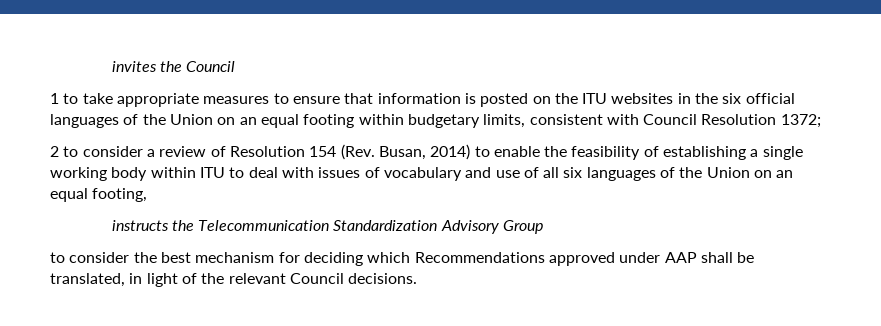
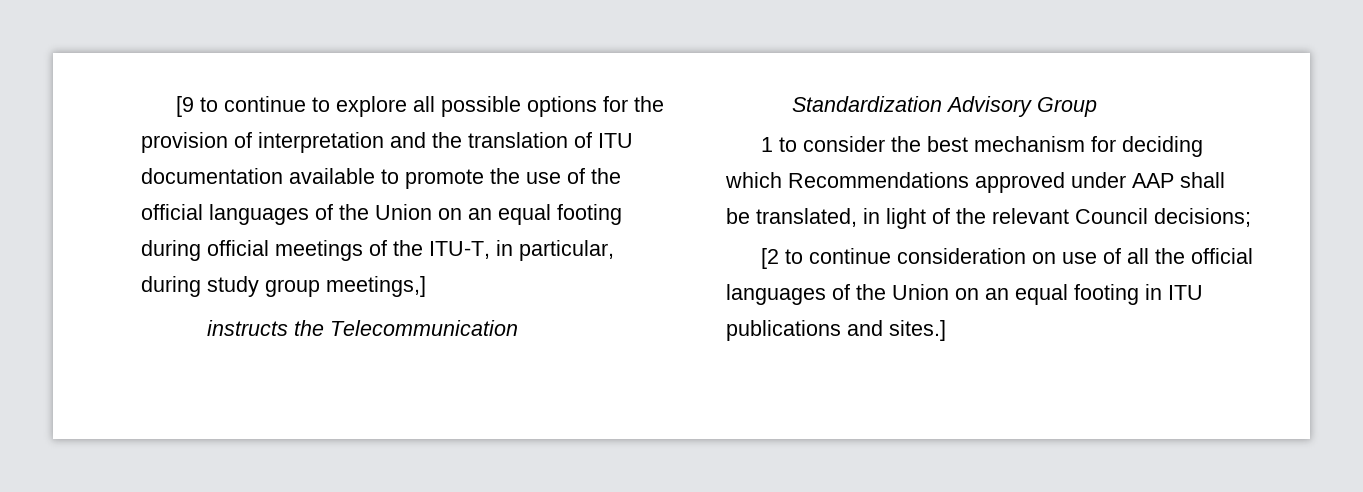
[111,61,236,72] [50,93,795,107] [50,114,821,128] [50,144,803,160] [50,167,794,181] [50,188,148,202] invites the Council // 1 to take appropriate measures to ensure that information is posted on the ITU websites in the six official languages of the Union on an equal footing within budgetary limits, consistent with Council Resolution 1372; // 2 to consider a review of Resolution 154 (Rev. Busan, 2014) to enable the feasibility of establishing a single working body within ITU to deal with issues of vocabulary and use of all six languages of the Union on an equal footing, -> [176,96,665,117] [141,132,633,153] [141,168,621,189] [141,204,622,225] [141,240,614,261] [141,276,426,297] [9 to continue to explore all possible options for the provision of interpretation and the translation of ITU documentation available to promote the use of the official languages of the Union on an equal footing during official meetings of the ITU-T, in particular, during study group meetings,]
(544, 227) none -> [761,137,774,152] 1
[348,273,418,284] decisions. -> [1154,208,1251,227] [761,248,1254,269] [726,284,1203,305] [726,320,946,341] decisions; // [2 to continue consideration on use of all the official languages of the Union on an equal footing in ITU publications and sites.]

